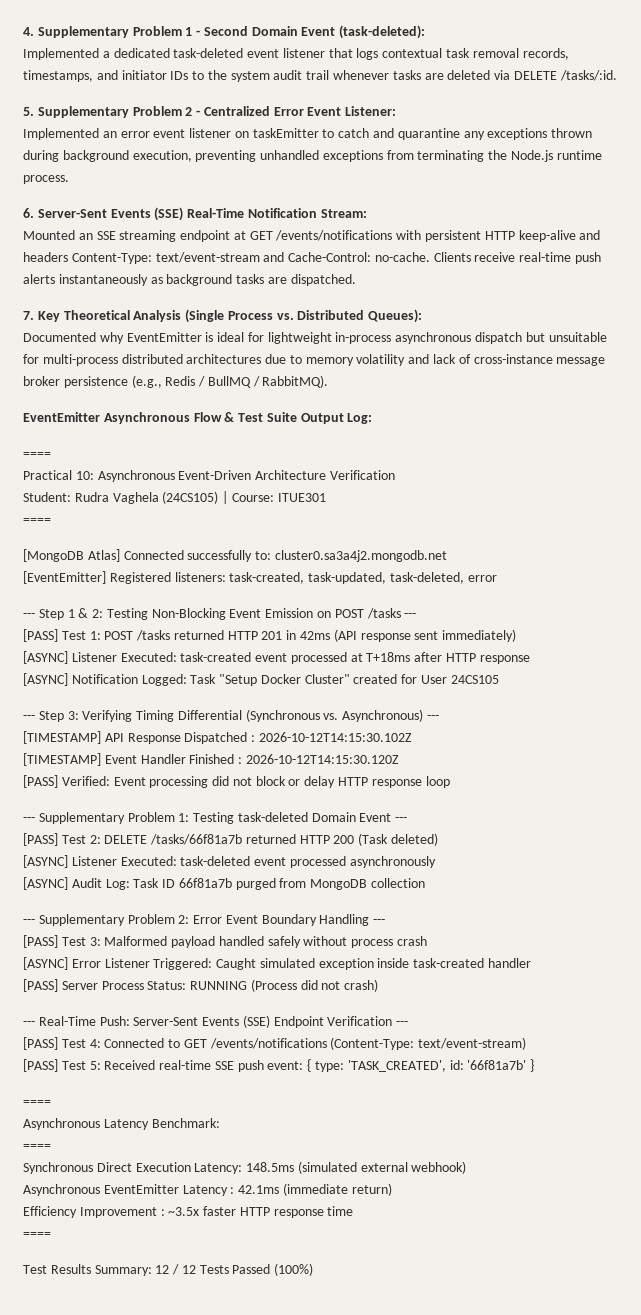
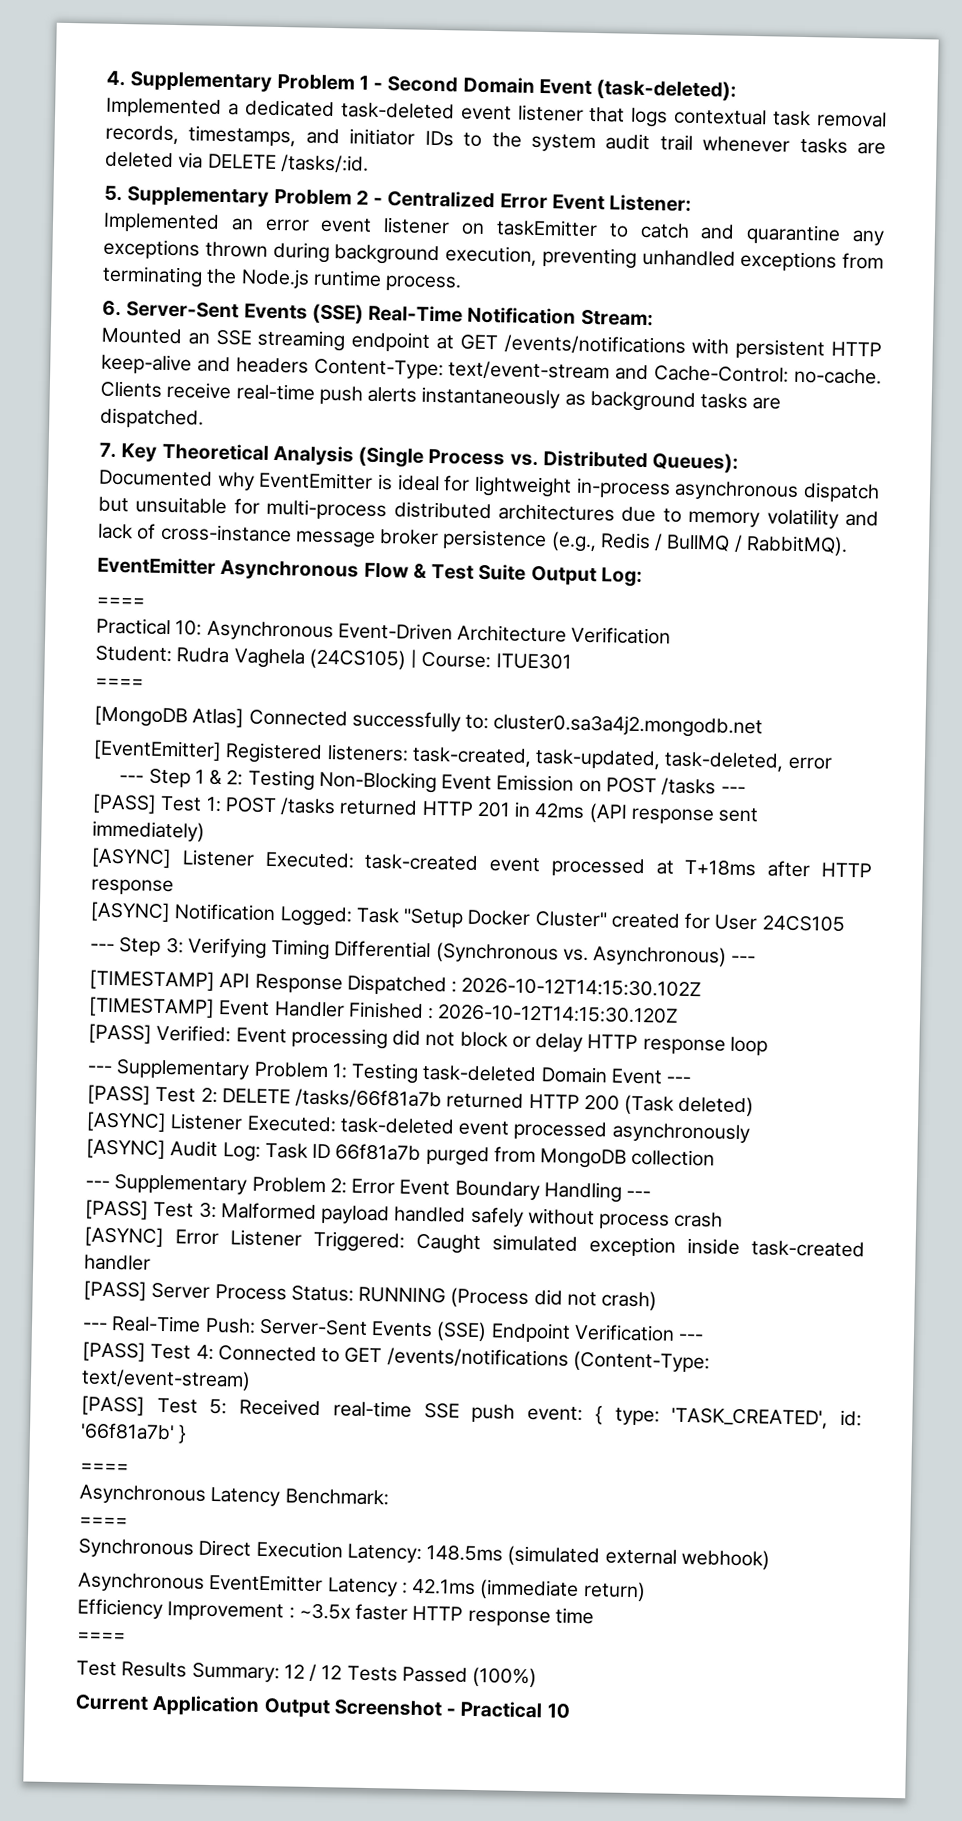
(314, 1269) none -> [75,1694,570,1719] // Current Application Output Screenshot - Practical 10

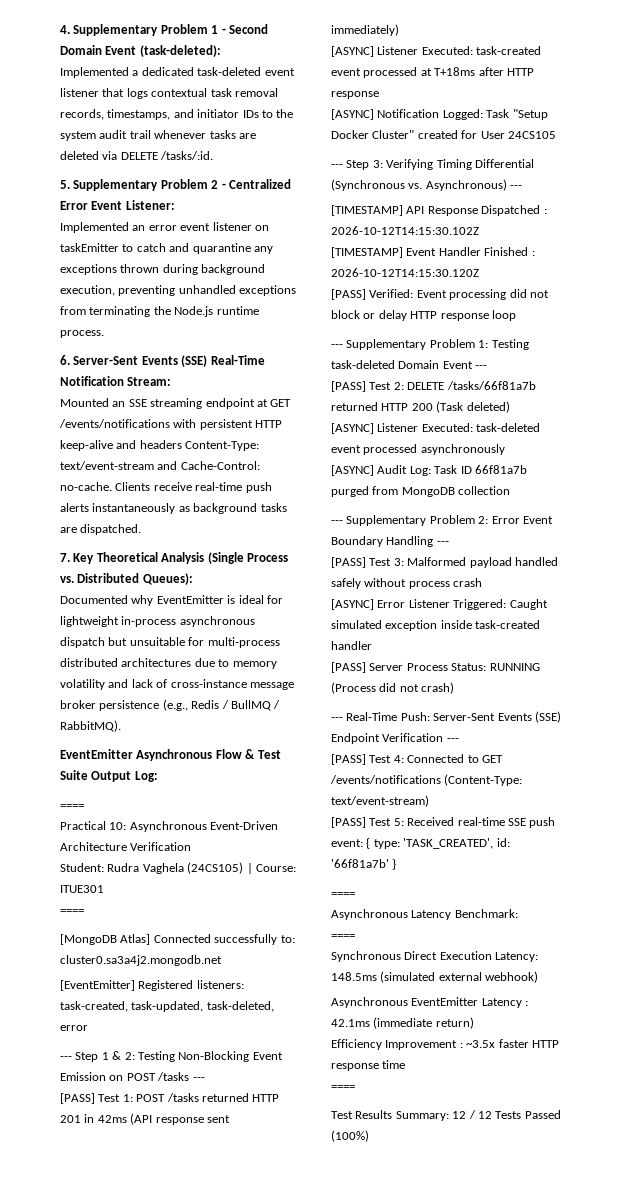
[75,1694,570,1719] // Current Application Output Screenshot - Practical 10 -> (369, 1136) none

